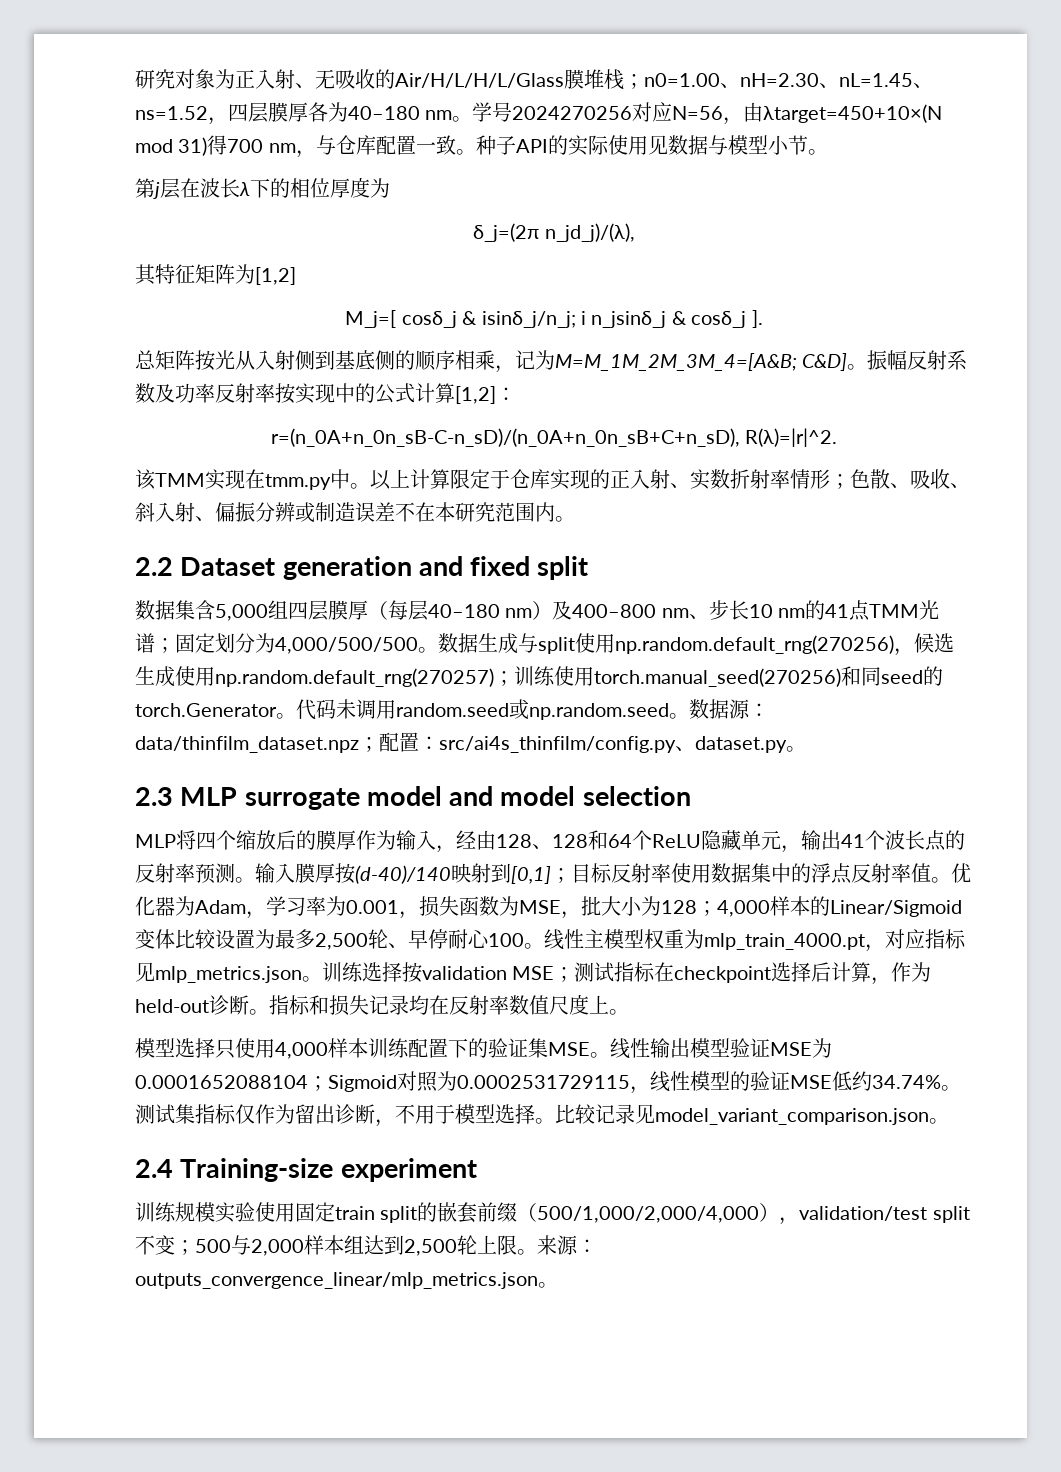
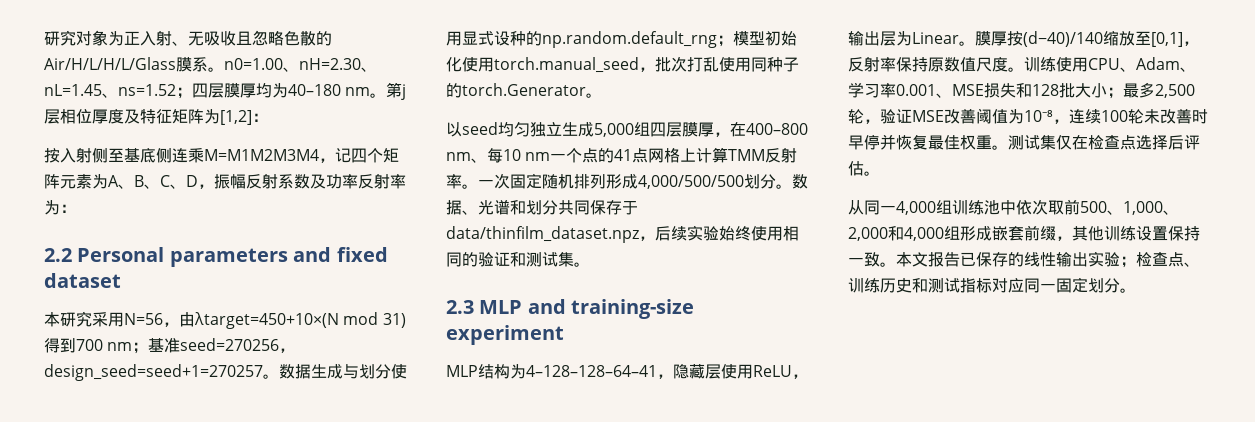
(375, 79) none -> [236,30,316,46] 且忽略色散
[584,69,644,90] 堆栈； -> [192,57,224,72] 系。
[208,102,328,125] ，四层膜厚各 -> [176,83,272,99] ；四层膜厚均
[472,102,943,125] [135,135,828,158] [135,177,390,199] [473,223,635,242] [135,264,296,285] [345,310,763,328] [135,350,868,373] 学号2024270256对应N=56，由λtarget=450+10×(N mod 31)得700 nm，与仓库配置一致。种子API的实际使用见数据与模型小节。 // 第j层在波长λ下的相位厚度为 // δ_j=(2π n_jd_j)/(λ), // 其特征矩阵为[1,2] // M_j=[ cosδ_j & isinδ_j/n_j; i n_jsinδ_j & cosδ_j ]. // 总矩阵按光从入射侧到基底侧的顺序相乘，记为M=M_1M_2M_3M_4=[A&B; C&D]。 -> [386,82,407,100] [44,109,268,125] [44,148,399,163] [44,174,214,189] 第j层相位厚度及特征矩阵为[1,2]： // 按入射侧至基底侧连乘M=M1M2M3M4，记四个矩阵元素为A、B、C、D，
[275,383,516,404] [270,428,838,447] [135,469,970,490] [135,502,575,523] [135,556,589,580] [135,600,573,621] 按实现中的公式计算[1,2]： // r=(n_0A+n_0n_sB-C-n_sD)/(n_0A+n_0n_sB+C+n_sD), R(λ)=|r|^2. // 该TMM实现在tmm.py中。以上计算限定于仓库实现的正入射、实数折射率情形；色散、吸收、斜入射、偏振分辨或制造误差不在本研究范围内。 // 2.2 Dataset generation and fixed split // 数据集含5,000组四层膜厚（每层40–180 nm）及 -> [44,200,76,215] [44,247,388,267] [44,273,121,288] [44,311,406,329] [44,338,296,354] [44,364,407,381] [446,31,797,48] [446,56,799,73] [446,83,602,98] [446,122,746,137] 为： // 2.2 Personal parameters and fixed dataset // 本研究采用N=56，由λtarget=450+10×(N mod 31)得到700 nm；基准seed=270256，design_seed=seed+1=270257。数据生成与划分使用显式设种的np.random.default_rng；模型初始化使用torch.manual_seed，批次打乱使用同种子的torch.Generator。 // 以seed均匀独立生成5,000组四层膜厚，在
[708,600,749,620] 步长 -> [487,148,503,163] 每
(806, 613) none -> [550,148,599,163] 一个点
[869,600,940,620] [135,633,954,656] [135,666,943,687] [135,699,769,720] [135,732,806,753] [135,786,691,810] [135,830,965,853] [135,863,971,884] [135,896,962,919] [135,929,966,952] [135,962,932,985] [135,994,629,1016] [135,1038,832,1059] [135,1071,961,1094] [135,1104,949,1127] [135,1158,477,1182] [135,1202,970,1225] [135,1235,597,1256] [135,1272,538,1289] TMM光谱；固定划分为4,000/500/500。数据生成与split使用np.random.default_rng(270256)，候选生成使用np.random.default_rng(270257)；训练使用torch.manual_seed(270256)和同seed的torch.Generator。代码未调用random.seed或np.random.seed。数据源：data/thinfilm_dataset.npz；配置：src/ai4s_thinfilm/config.py、dataset.py。 // 2.3 MLP surrogate model and model selection // MLP将四个缩放后的膜厚作为输入，经由128、128和64个ReLU隐藏单元，输出41个波长点的反射率预测。输入膜厚按(d-40)/140映射到[0,1]；目标反射率使用数据集中的浮点反射率值。优化器为Adam，学习率为0.001，损失函数为MSE，批大小为128；4,000样本的Linear/Sigmoid变体比较设置为最多2,500轮、早停耐心100。线性主模型权重为mlp_train_4000.pt，对应指标见mlp_metrics.json。训练选择按validation MSE；测试指标在checkpoint选择后计算，作为held-out诊断。指标和损失记录均在反射率数值尺度上。 // 模型选择只使用4,000样本训练配置下的验证集MSE。线性输出模型验证MSE为0.0001652088104；Sigmoid对照为0.0002531729115，线性模型的验证MSE低约34.74%。测试集指标仅作为留出诊断，不用于模型选择。比较记录见model_variant_comparison.json。 // 2.4 Training-size experiment // 训练规模实验使用固定train split的嵌套前缀（500/1,000/2,000/4,000），validation/test split不变；500与2,000样本组达到2,500轮上限。来源：outputs_convergence_linear/mlp_metrics.json -> [648,147,798,163] [446,173,808,189] [446,200,638,215] [446,225,799,243] [446,252,590,267] [446,299,695,319] [446,325,564,345] [446,364,808,379] [848,31,1199,47] [848,57,1196,72] [848,82,1195,99] [848,108,1208,124] [848,134,1200,150] [848,161,880,176] [848,199,1179,215] [848,225,1200,241] [848,251,1200,268] [848,277,1120,293] 网格上计算TMM反射率。一次固定随机排列形成4,000/500/500划分。数据、光谱和划分共同保存于data/thinfilm_dataset.npz，后续实验始终使用相同的验证和测试集。 // 2.3 MLP and training-size experiment // MLP结构为4–128–128–64–41，隐藏层使用ReLU，输出层为Linear。膜厚按(d−40)/140缩放至[0,1]，反射率保持原数值尺度。训练使用CPU、Adam、学习率0.001、MSE损失和128批大小；最多2,500轮，验证MSE改善阈值为10⁻⁸，连续100轮未改善时早停并恢复最佳权重。测试集仅在检查点选择后评估。 // 从同一4,000组训练池中依次取前500、1,000、2,000和4,000组形成嵌套前缀，其他训练设置保持一致。本文报告已保存的线性输出实验；检查点、训练历史和测试指标对应同一固定划分

